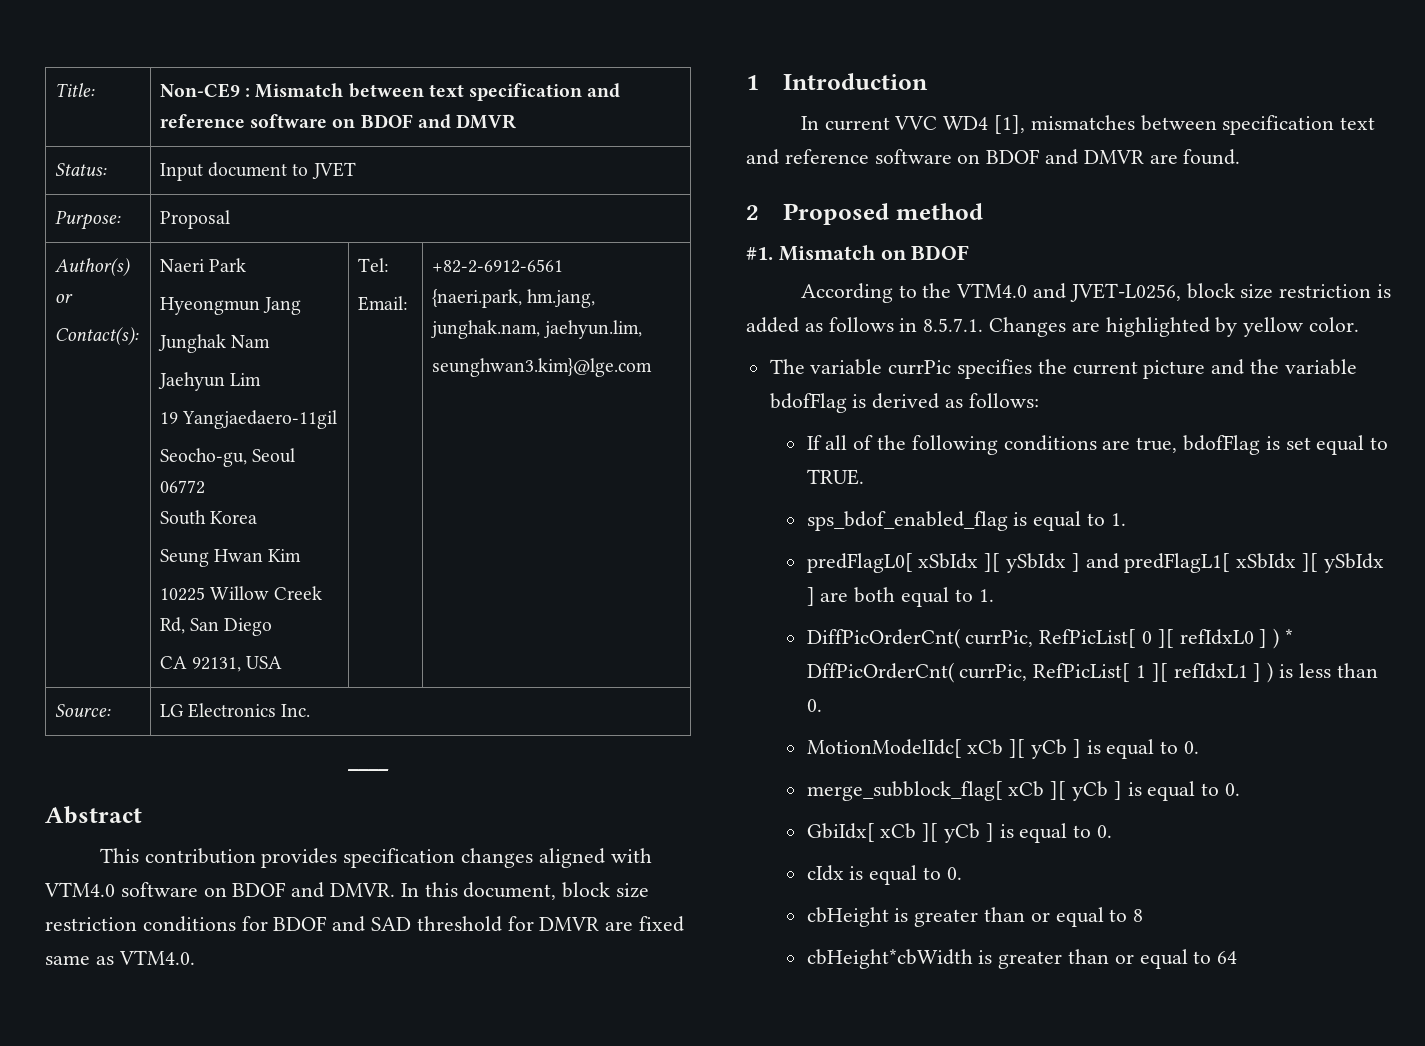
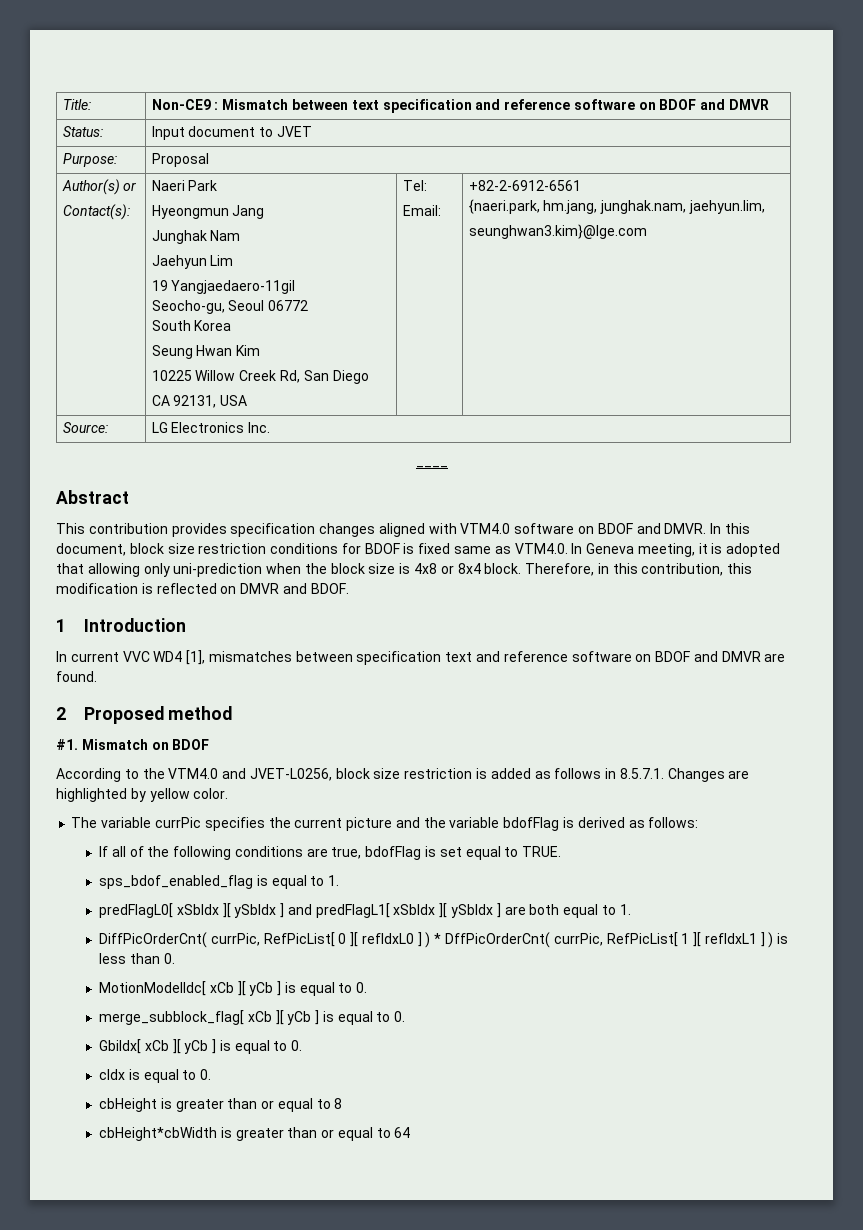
[332,916,685,932] [45,950,195,965] and SAD threshold for DMVR are fixed same as VTM4.0. -> [403,543,781,557] [56,563,753,577] [56,583,349,594] is fixed same as VTM4.0. In Geneva meeting, it is adopted that allowing only uni-prediction when the block size is 4x8 or 8x4 block. Therefore, in this contribution, this modification is reflected on DMVR and BDOF.

